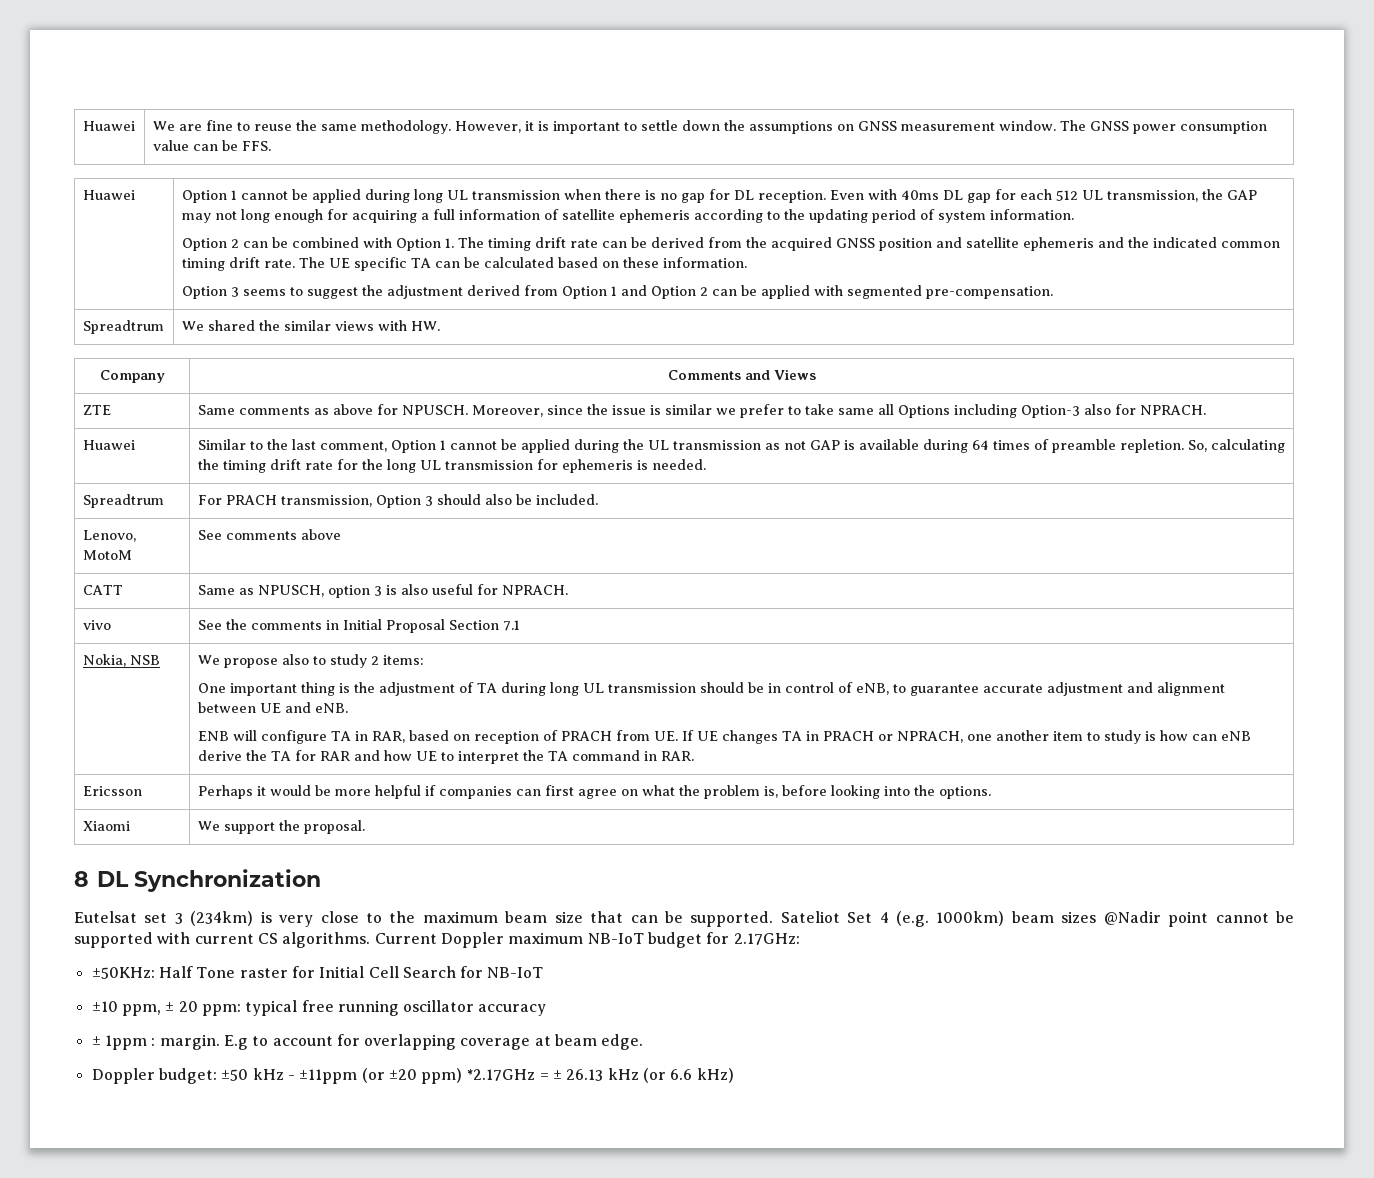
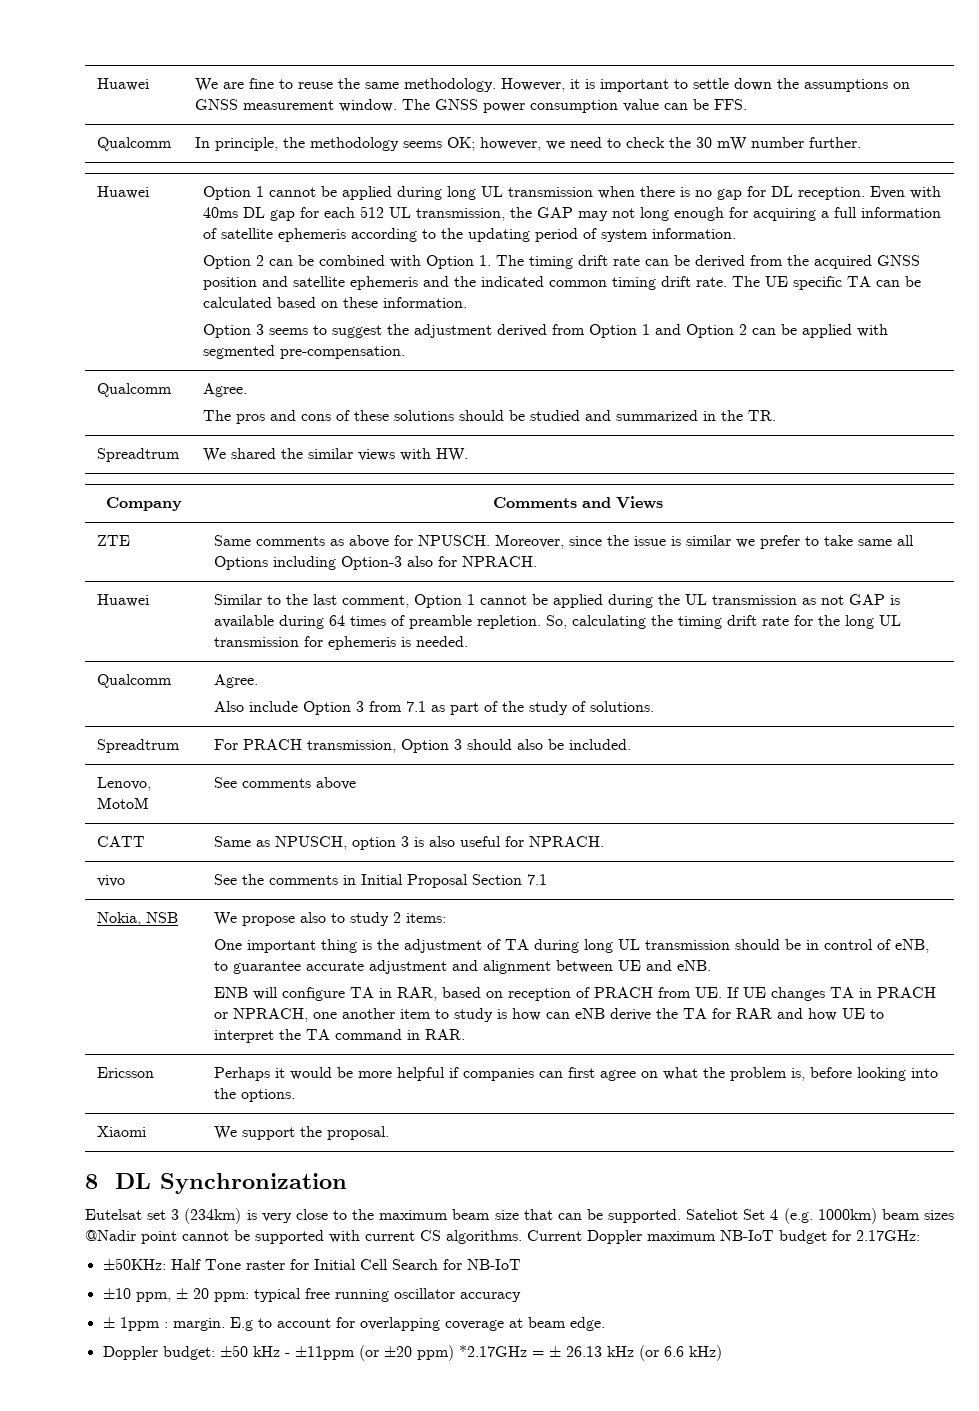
(271, 146) none -> [96,137,172,151] [194,137,861,151] // Qualcomm | In principle, the methodology seems OK; however, we need to check the 30 mW number further.
(1053, 292) none -> [96,383,172,397] [202,383,247,397] [202,410,776,424] // Qualcomm | Agree. // The pros and cons of these solutions should be studied and summarized in the TR.
(706, 464) none -> [96,674,172,688] [213,674,258,688] [213,701,654,715] // Qualcomm | Agree. // Also include Option 3 from 7.1 as part of the study of solutions.

